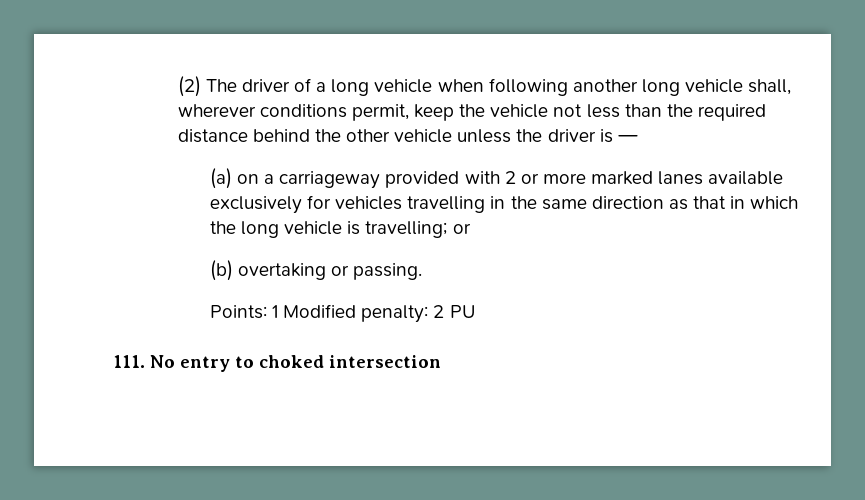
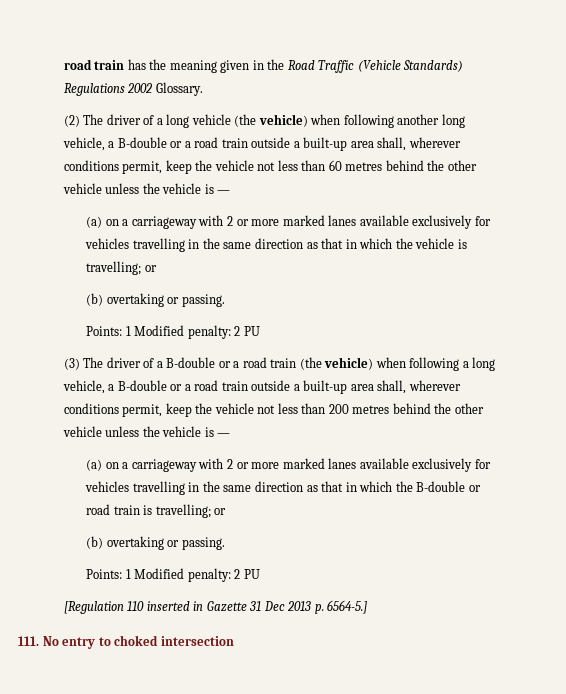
(177, 86) none -> [63,59,464,73] [63,82,203,96] road train has the meaning given in the Road Traffic (Vehicle Standards) Regulations 2002 Glossary. //
(433, 86) none -> [234,114,308,127] (the vehicle)
[685,79,744,93] vehicle -> [62,137,374,151] vehicle, a B-double or a road train outside a built-up area
[666,104,766,121] [177,129,638,143] [209,168,460,189] the required distance behind the other vehicle unless the driver is — // (a) on a carriageway provided -> [328,160,477,171] [62,183,231,194] [86,216,197,229] 60 metres behind the other vehicle unless the vehicle is — // (a) on a carriageway
[241,221,280,238] long -> (413, 243) none
(475, 311) none -> [63,357,496,371] [62,380,461,394] [63,403,484,417] [62,426,231,437] [86,458,491,472] [85,481,481,495] [86,504,227,518] [86,536,225,550] [86,568,260,582] [63,600,368,614] // (3) The driver of a B-double or a road train (the vehicle) when following a long vehicle, a B-double or a road train outside a built-up area shall, wherever conditions permit, keep the vehicle not less than 200 metres behind the other vehicle unless the vehicle is — // (a) on a carriageway with 2 or more marked lanes available exclusively for vehicles travelling in the same direction as that in which the B-double or road train is travelling; or // (b) overtaking or passing. // Points: 1 Modified penalty: 2 PU // [Regulation 110 inserted in Gazette 31 Dec 2013 p. 6564-5.]

